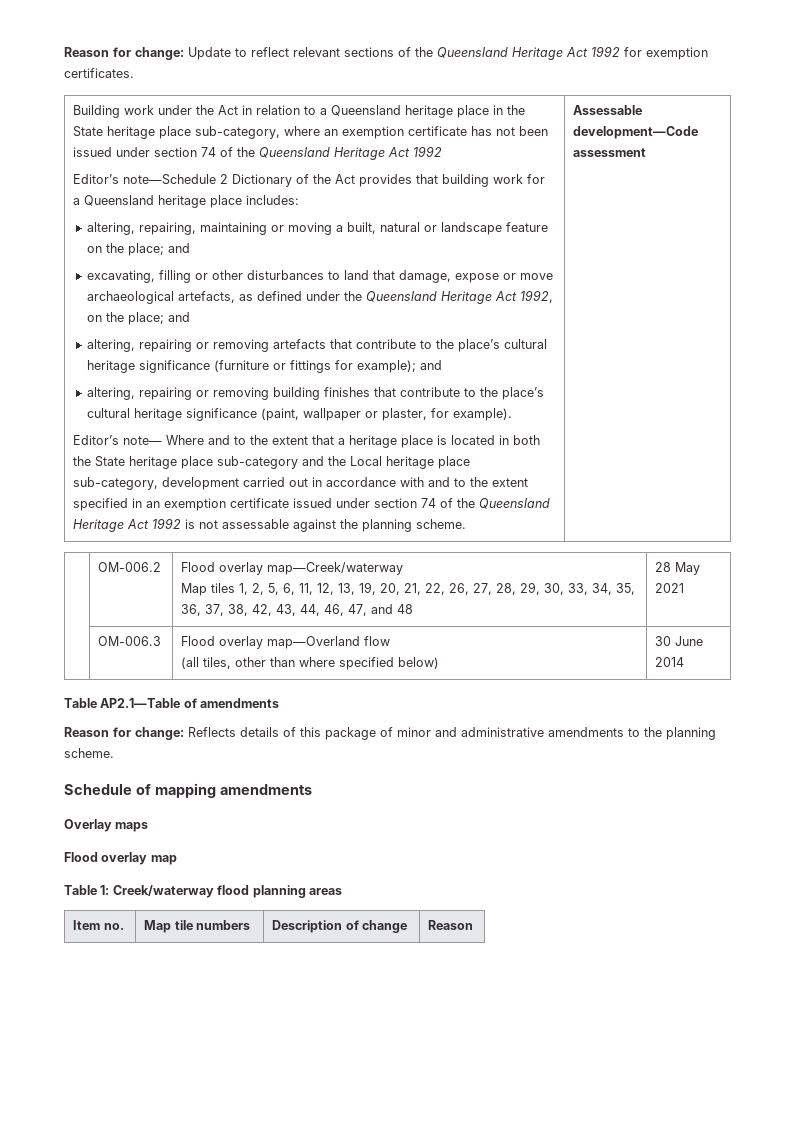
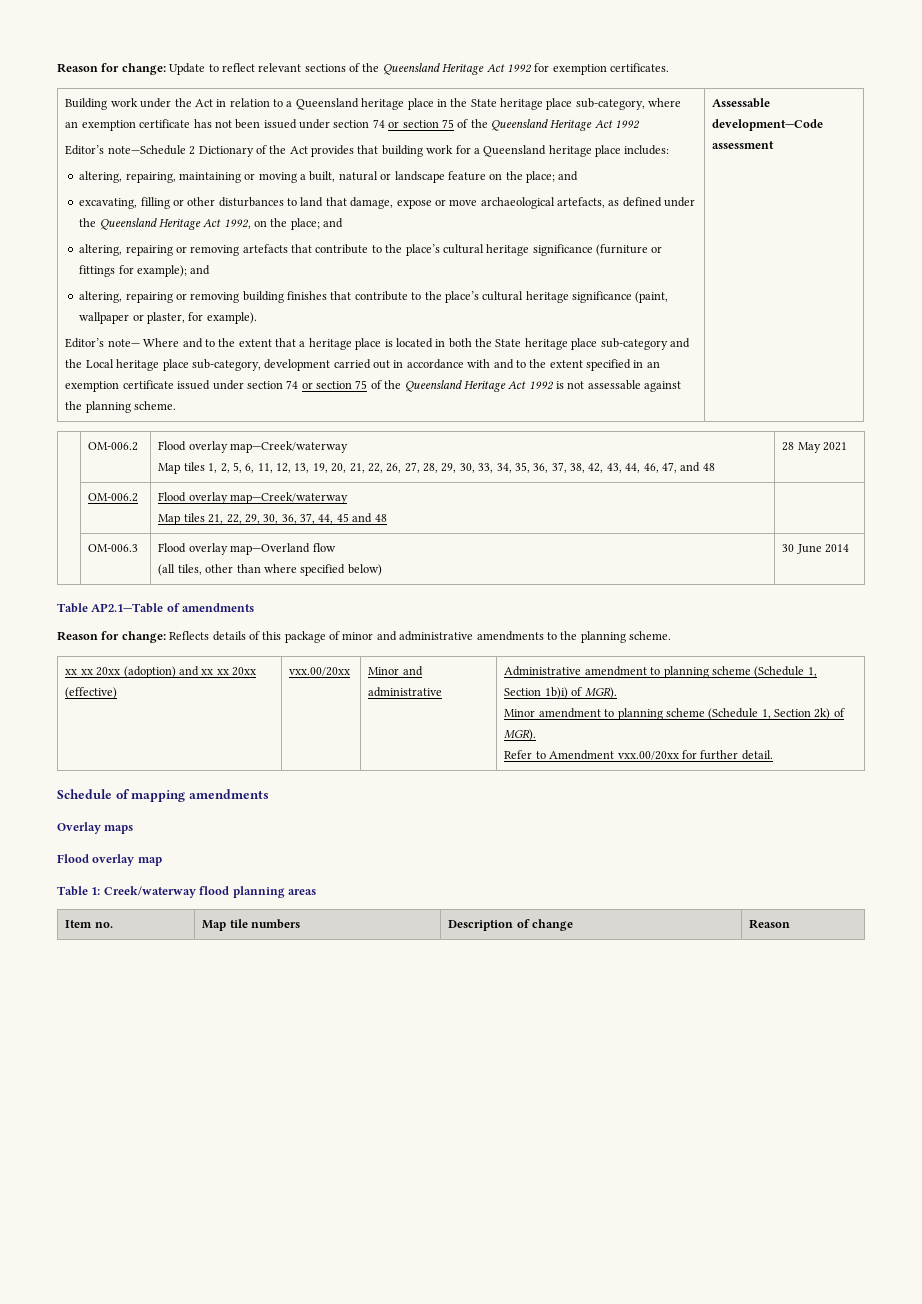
(217, 152) none -> [388,119,454,128] or section 75
(437, 503) none -> [301,380,368,389] or section 75
(685, 588) none -> [88,493,139,502] [158,492,349,504] [158,513,387,525] // | OM-006.2 | Flood overlay map—Creek/waterway // Map tiles 21, 22, 29, 30, 36, 37, 44, 45 and 48 |
(114, 753) none -> [65,666,257,678] [65,687,118,699] [289,667,351,676] [368,666,423,676] [368,687,443,697] [504,666,817,678] [504,687,617,699] [504,708,845,720] [504,729,537,741] [504,750,773,760] // xx xx 20xx (adoption) and xx xx 20xx (effective) | vxx.00/20xx | Minor and administrative | Administrative amendment to planning scheme (Schedule 1, Section 1b)i) of MGR). // Minor amendment to planning scheme (Schedule 1, Section 2k) of MGR). // Refer to Amendment vxx.00/20xx for further detail.

